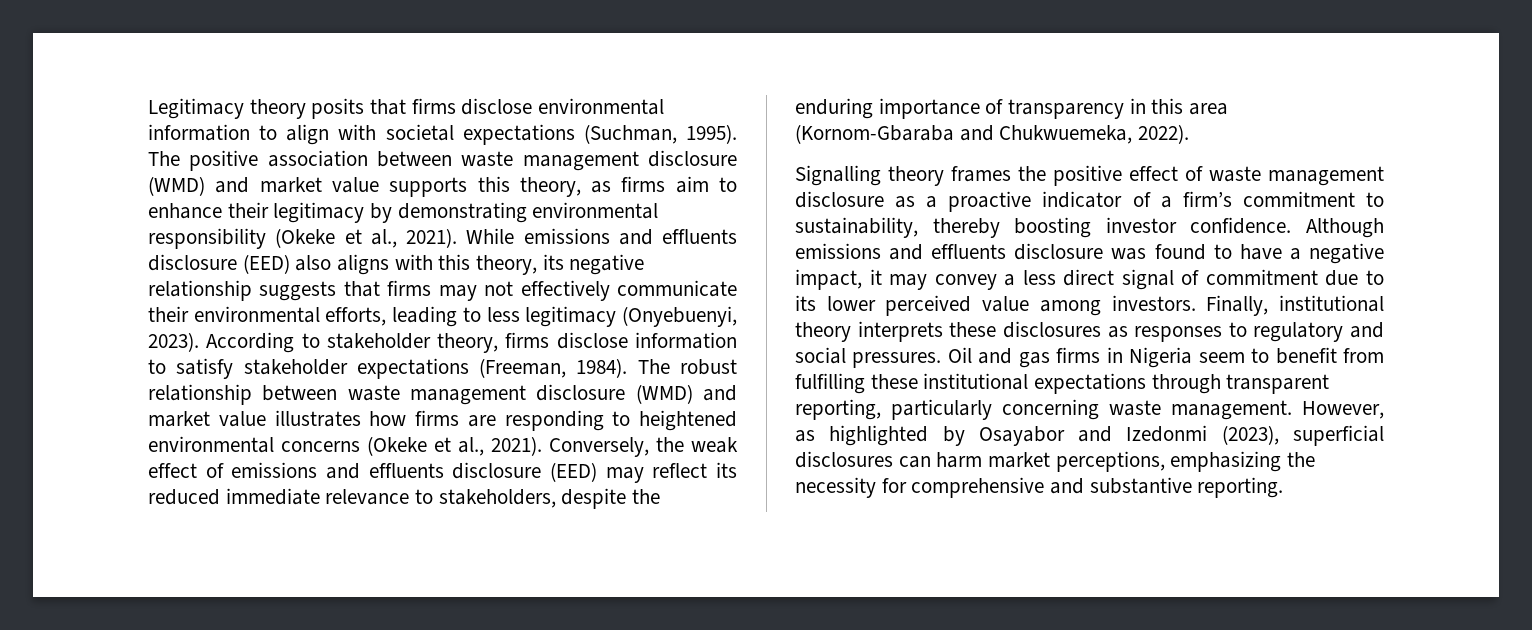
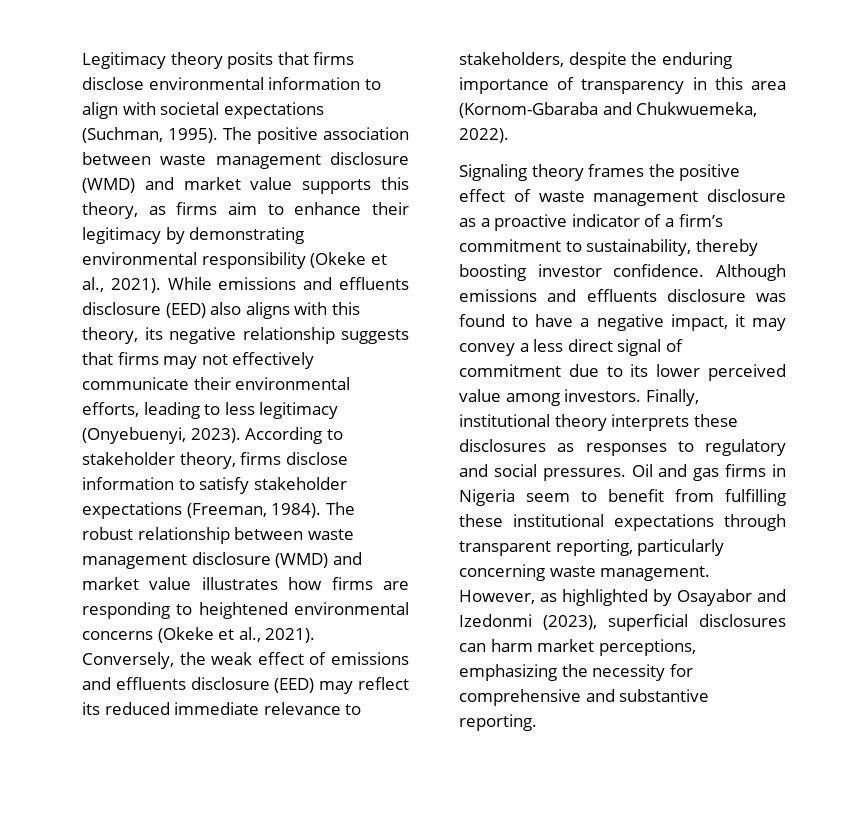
[795,165,881,186] Signalling -> [459,164,527,181] Signaling

